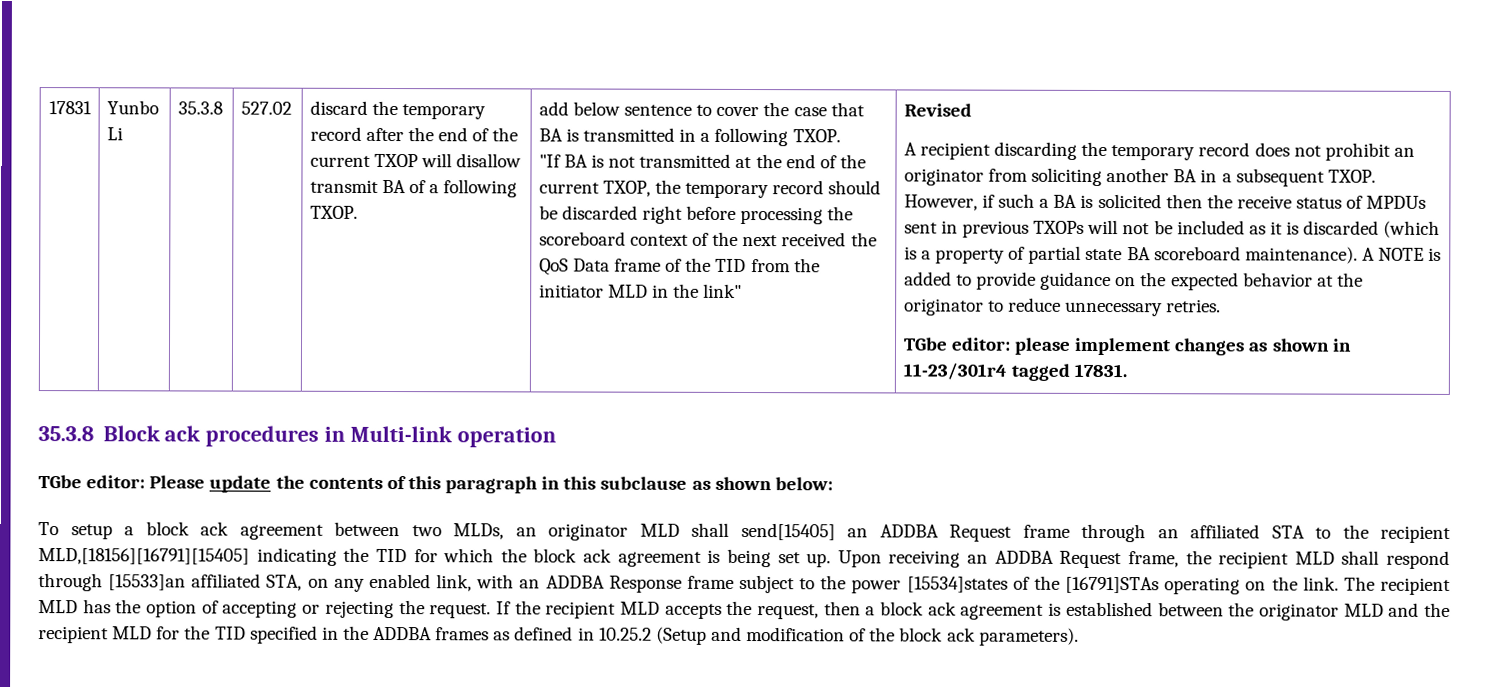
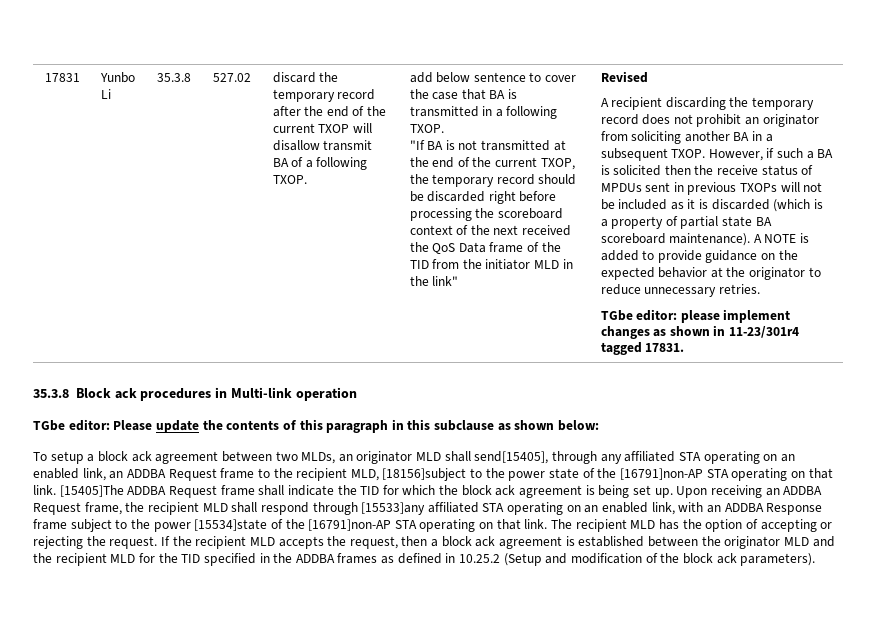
[740,522,1451,543] [38,547,337,566] send[15405] an ADDBA Request frame through an affiliated STA to the recipient MLD,[18156][16791][15405] indicating -> [474,451,795,464] [33,468,833,481] [33,485,334,498] send[15405], through any affiliated STA operating on an enabled link, an ADDBA Request frame to the recipient MLD, [18156]subject to the power state of the [16791]non-AP STA operating on that link. [15405]The ADDBA Request frame shall indicate
[108,573,365,592] [15533]an affiliated STA, on any -> [361,502,599,515] [15533]any affiliated STA operating on an
[906,575,1298,595] [15534]states of the [16791]STAs operating on the -> [194,519,521,532] [15534]state of the [16791]non-AP STA operating on that

